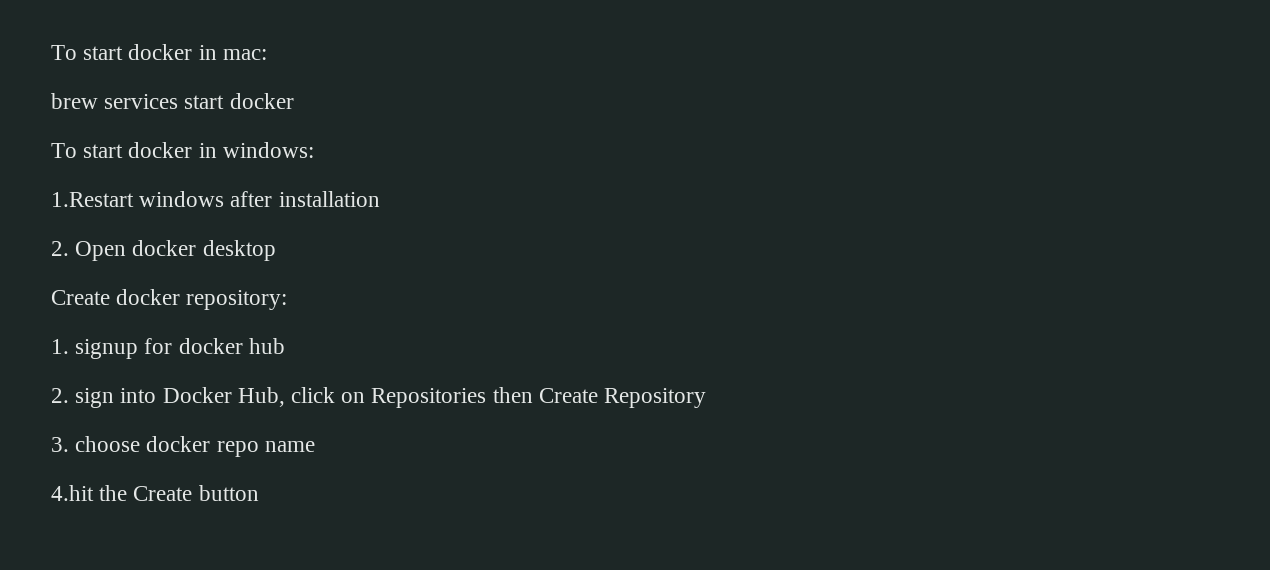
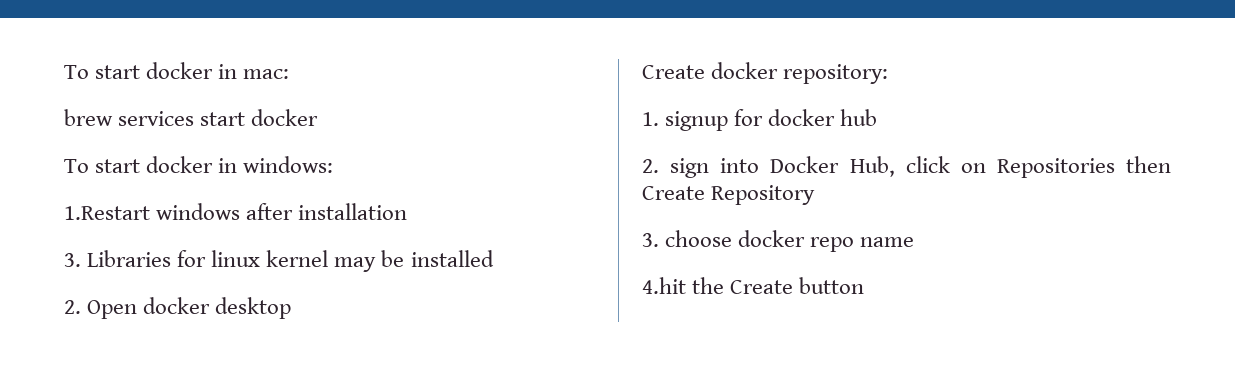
(380, 199) none -> [64,250,494,272] // 3. Libraries for linux kernel may be installed

